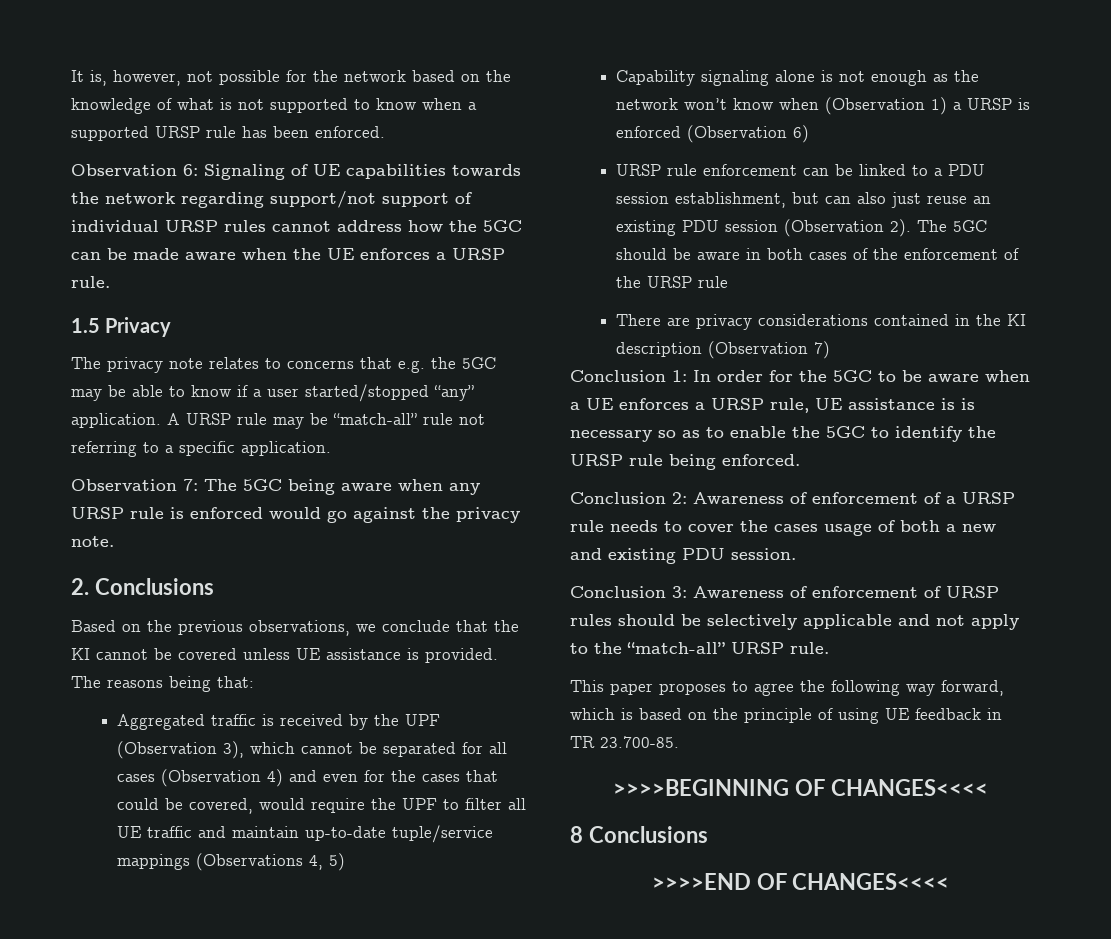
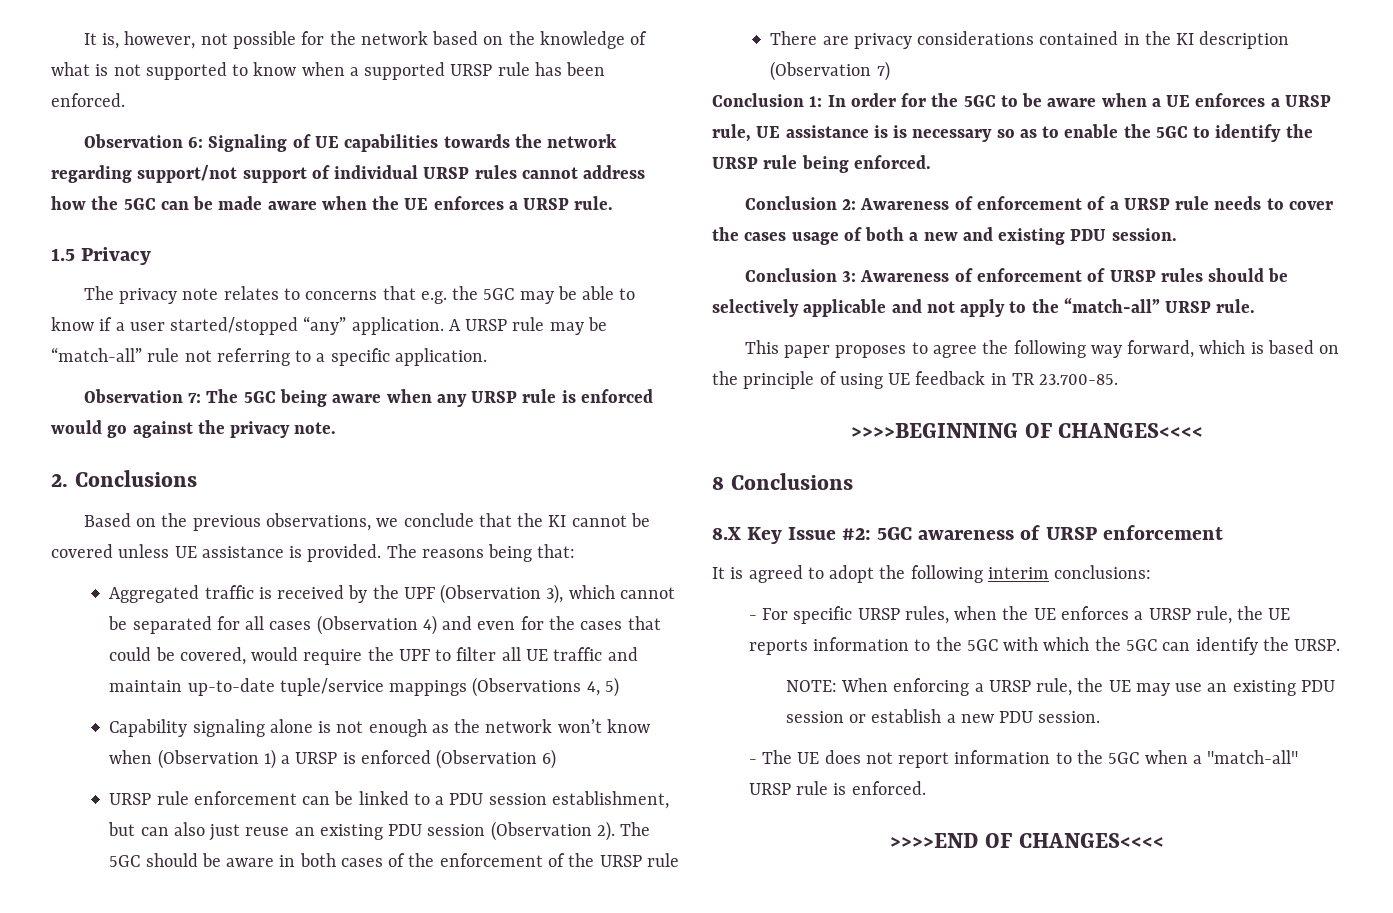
(708, 834) none -> [712,525,1223,544] [712,565,1152,583] [748,606,1291,624] [748,637,1341,655] [785,678,1335,696] [785,709,1101,723] [748,750,1299,768] [748,781,926,795] // 8.X Key Issue #2: 5GC awareness of URSP enforcement // It is agreed to adopt the following interim conclusions: // - For specific URSP rules, when the UE enforces a URSP rule, the UE reports information to the 5GC with which the 5GC can identify the URSP. // NOTE: When enforcing a URSP rule, the UE may use an existing PDU session or establish a new PDU session. // - The UE does not report information to the 5GC when a "match-all" URSP rule is enforced.

